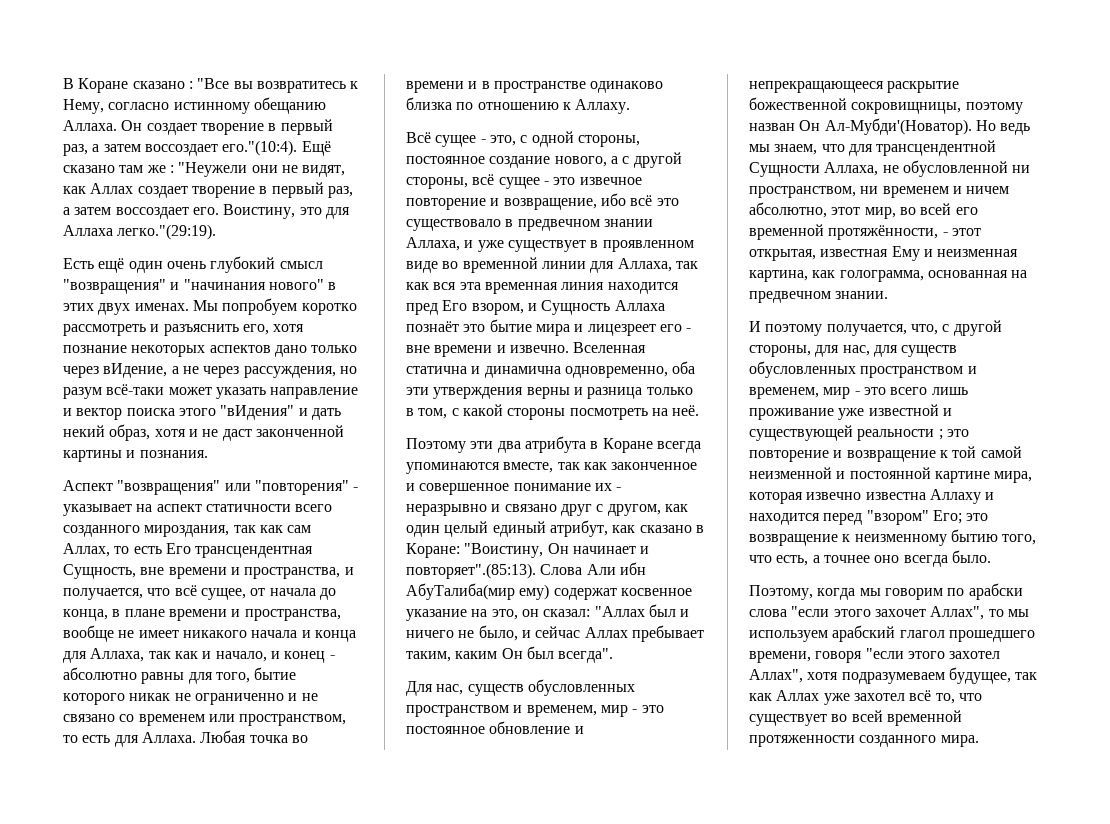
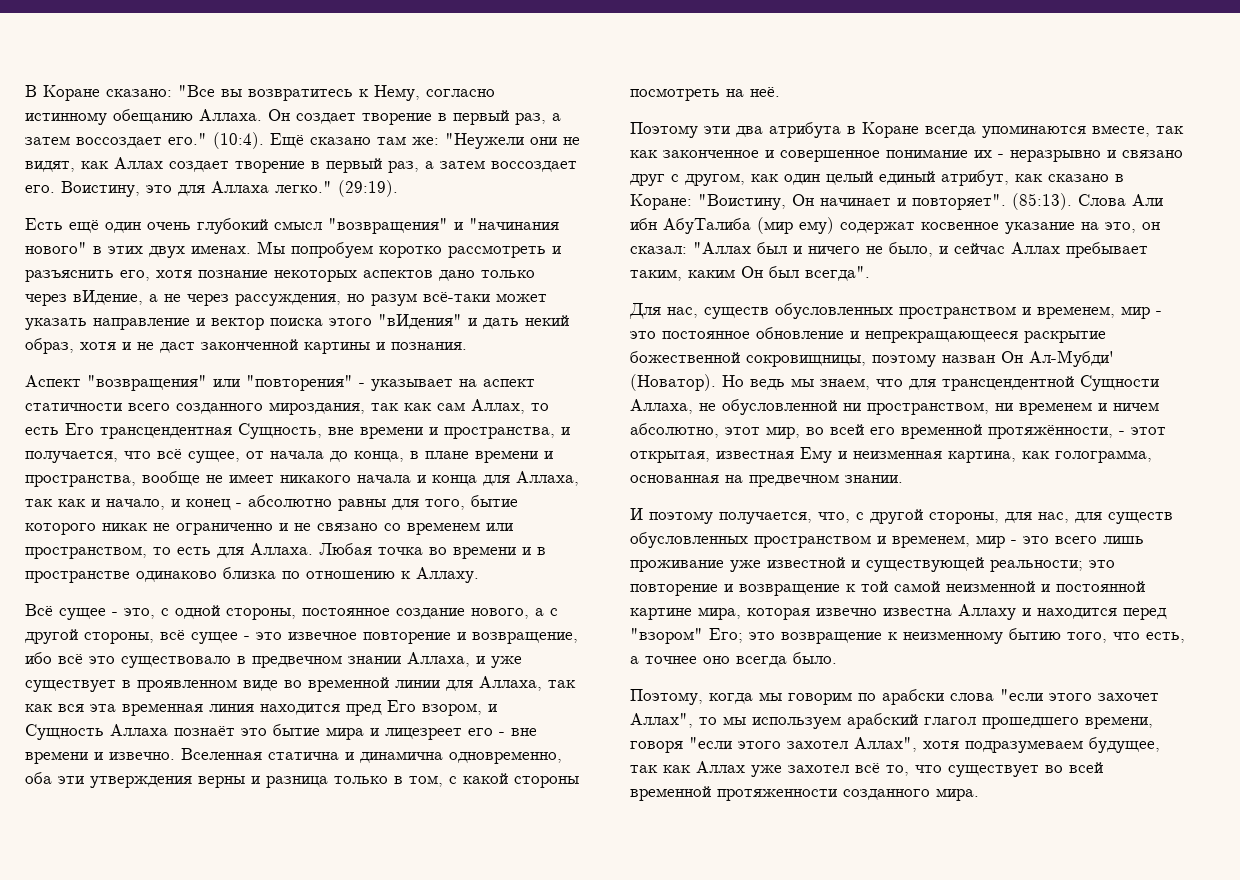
[132,81,193,89] сказано : -> [106,89,172,97] сказано:
[222,140,298,156] его."(10:4). -> [168,132,264,149] его." (10:4).
[146,165,174,173] же : -> [412,137,439,145] же:
[117,224,217,240] легко."(29:19). -> [275,180,398,197] легко." (29:19).
[406,563,536,579] повторяет".(85:13). -> [912,193,1072,210] повторяет". (85:13).
[406,583,515,600] АбуТалиба(мир -> [663,217,793,234] АбуТалиба (мир
[824,118,972,135] Ал-Мубди'(Новатор). -> [1029,350,1114,367] [630,374,716,391] Ал-Мубди' (Новатор).
[857,429,943,441] реальности ; -> [990,560,1083,572] реальности;

